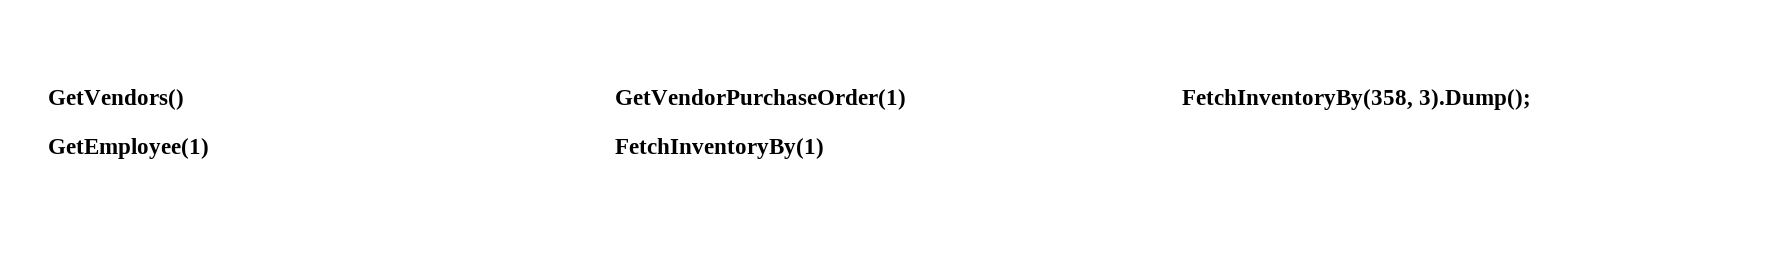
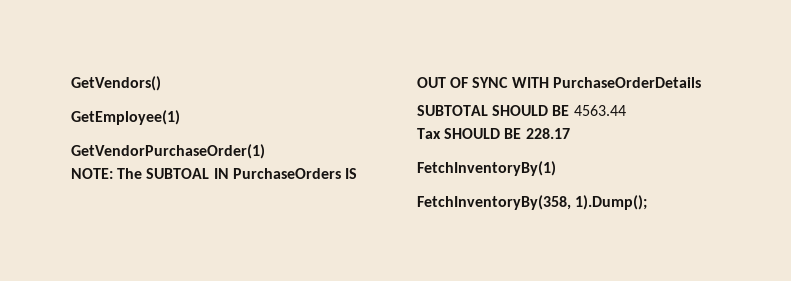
(906, 99) none -> [71,168,357,179] [417,77,701,88] [417,105,626,116] [417,128,570,139] // NOTE: The SUBTOAL IN PurchaseOrders IS OUT OF SYNC WITH PurchaseOrderDetails // SUBTOTAL SHOULD BE 4563.44 // Tax SHOULD BE 228.17
[1419,89,1532,110] 3).Dump(); -> [575,195,648,210] 1).Dump();

